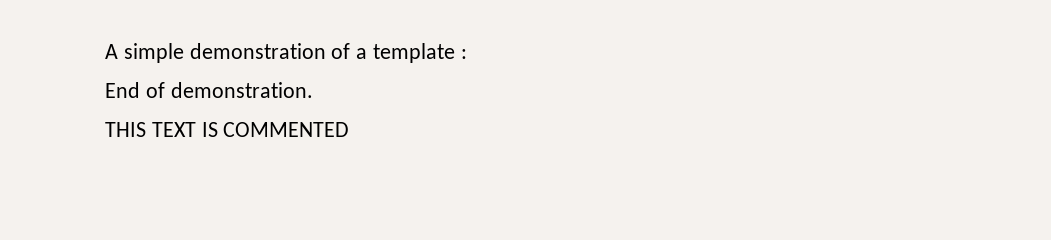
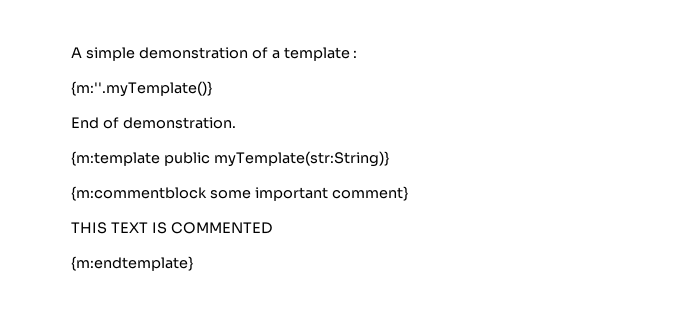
(467, 54) none -> [71,81,212,97] // {m:''.myTemplate()}
(313, 90) none -> [71,151,389,167] [71,186,408,201] // {m:template public myTemplate(str:String)} // {m:commentblock some important comment}
(350, 129) none -> [71,256,193,271] // {m:endtemplate}

